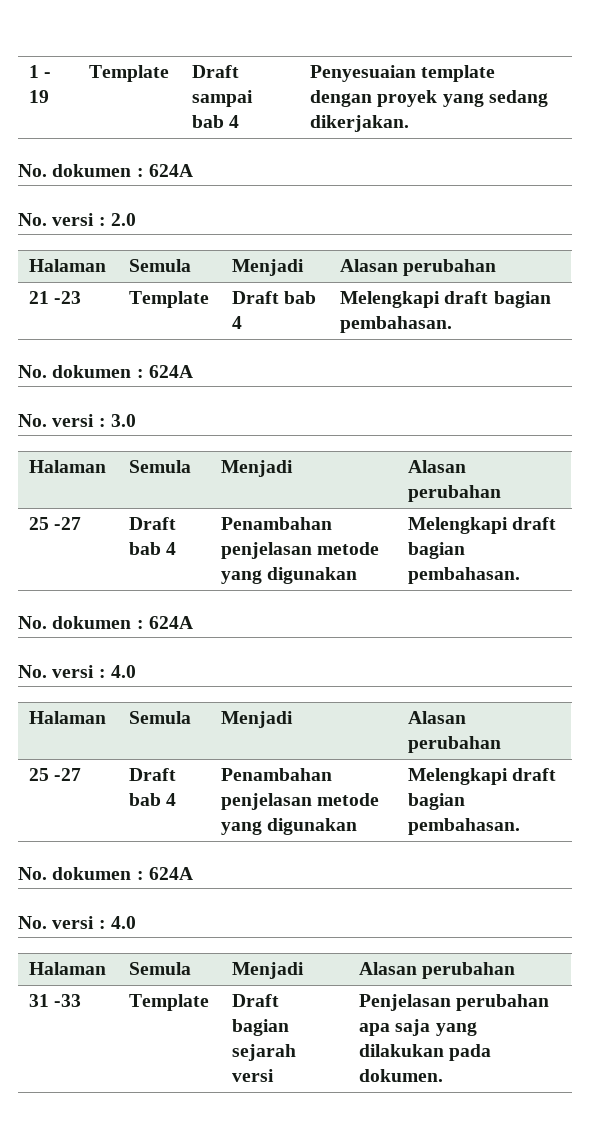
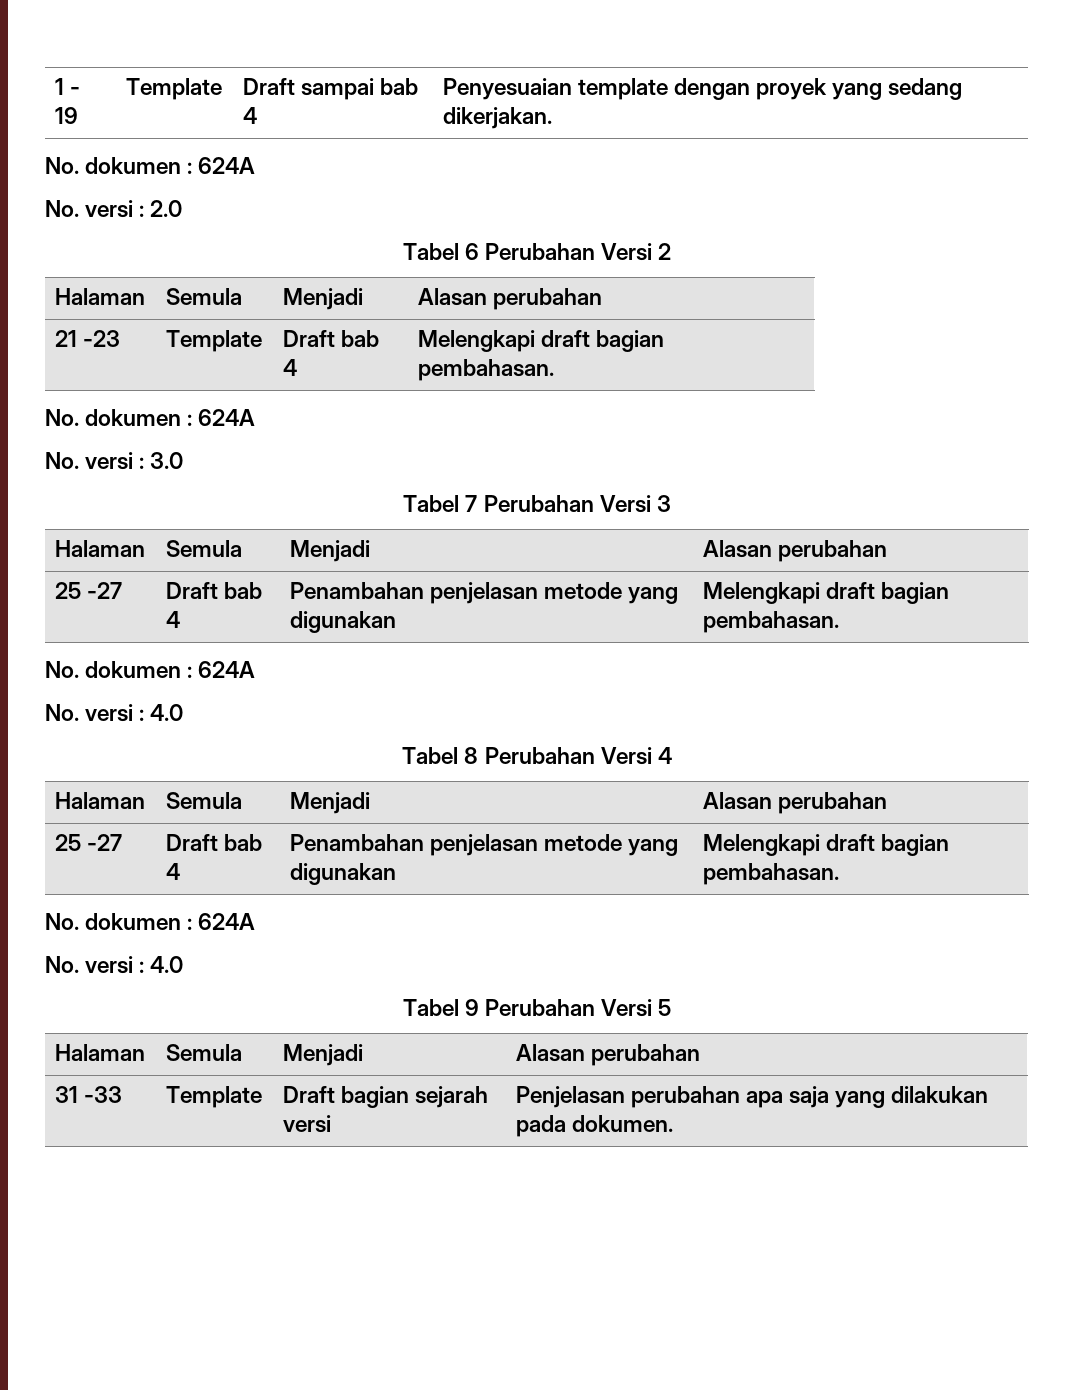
(136, 219) none -> [402,243,672,261] // Tabel 6 Perubahan Versi 2
(136, 420) none -> [403,495,671,513] // Tabel 7 Perubahan Versi 3
(136, 671) none -> [402,747,672,765] // Tabel 8 Perubahan Versi 4
(136, 922) none -> [402,999,672,1017] // Tabel 9 Perubahan Versi 5

